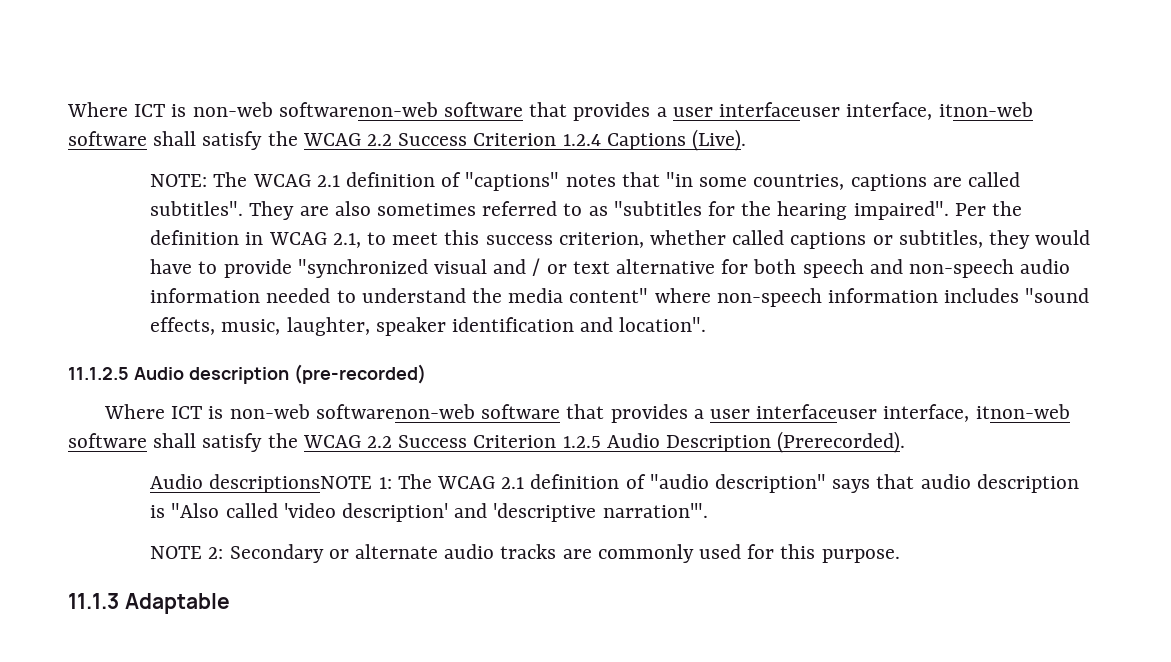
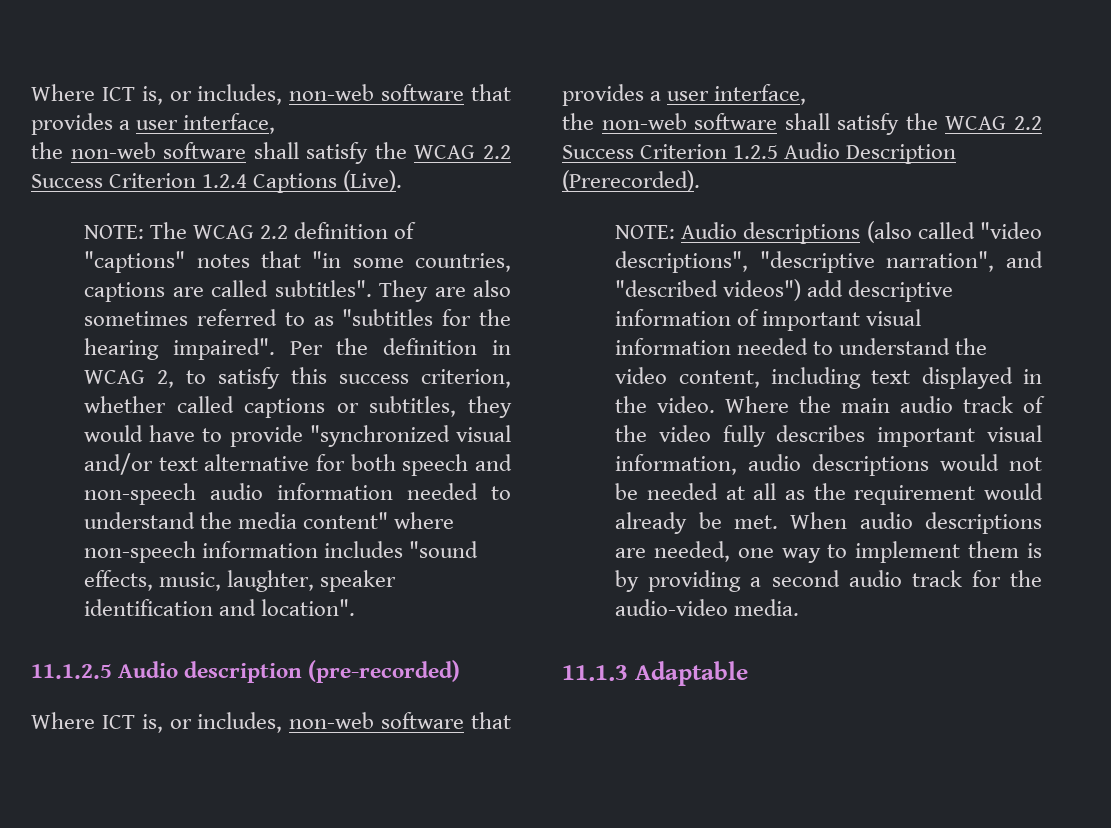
[67,102,1033,121] Where ICT is non-web softwarenon-web software that provides a user interfaceuser interface, itnon-web -> [31,84,511,105] [31,113,276,135] [31,142,156,159] Where ICT is, or includes, non-web software that provides a user interface, // the non-web
[316,175,340,187] 2.1 -> [260,225,289,239] 2.2
[332,232,439,248] 2.1, to meet -> [157,367,281,389] 2, to satisfy
[493,258,567,276] and / or -> [84,453,154,475] and/or
[208,404,1070,423] is non-web softwarenon-web software that provides a user interfaceuser interface, itnon-web -> [141,712,511,733] [562,84,807,106] [562,113,687,130] is, or includes, non-web software that provides a user interface, // the non-web
[150,474,1079,493] [150,503,708,522] [150,544,900,563] Audio descriptionsNOTE 1: The WCAG 2.1 definition of "audio description" says that audio description is "Also called 'video description' and 'descriptive narration'". // NOTE 2: Secondary or alternate audio tracks are commonly used for this purpose. -> [615,221,1042,244] [615,251,1043,273] [615,279,954,302] [615,309,922,331] [615,338,988,355] [615,367,1042,389] [615,396,1045,413] [615,425,1042,447] [615,454,1042,476] [615,483,1043,505] [615,512,1042,534] [615,541,1042,563] [615,570,1042,592] [615,599,800,616] NOTE: Audio descriptions (also called "video descriptions", "descriptive narration", and "described videos") add descriptive information of important visual information needed to understand the video content, including text displayed in the video. Where the main audio track of the video fully describes important visual information, audio descriptions would not be needed at all as the requirement would already be met. When audio descriptions are needed, one way to implement them is by providing a second audio track for the audio-video media.

